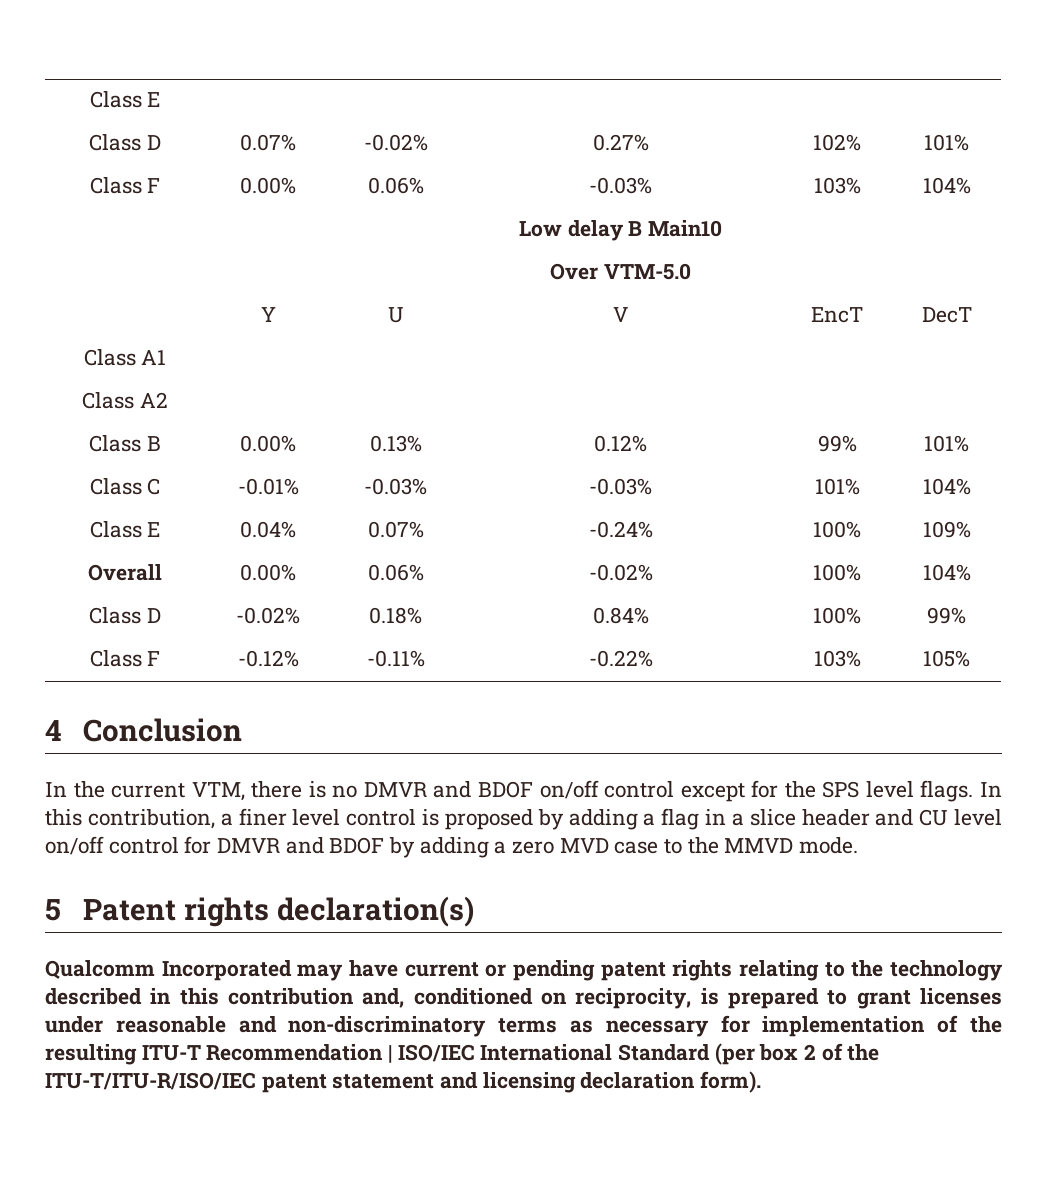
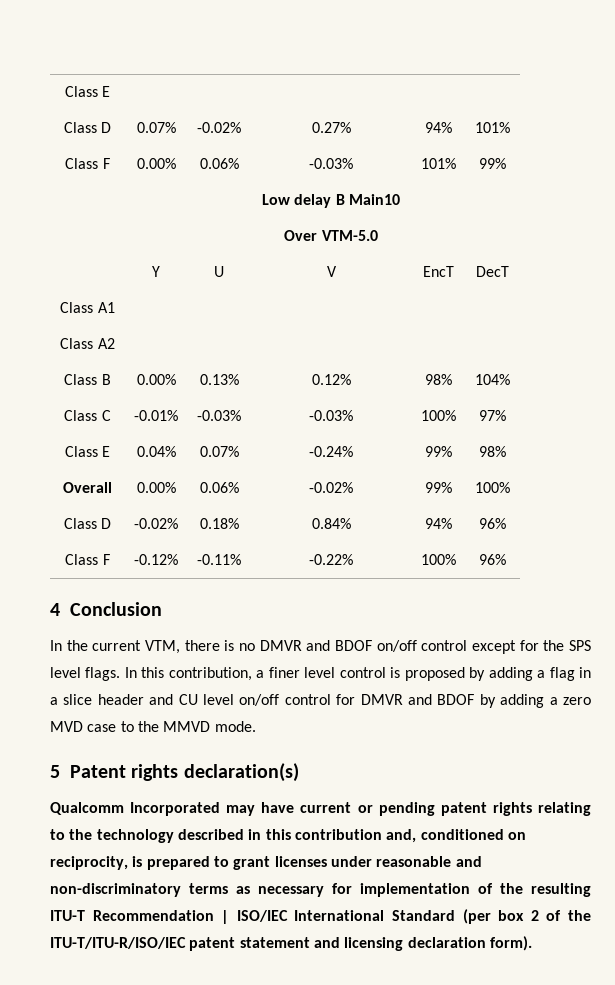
[813,134,861,151] 102% -> [425,122,452,133] 94%
[813,177,861,194] [922,177,971,194] 103% | 104% -> [421,158,456,169] [479,158,506,169] 101% | 99%
[817,435,857,452] [924,435,969,452] 99% | 101% -> [425,374,452,385] [475,374,510,385] 98% | 104%
[814,478,860,495] [922,478,971,495] 101% | 104% -> [421,410,456,421] [479,410,506,421] 100% | 97%
[813,521,861,538] [922,521,971,538] 100% | 109% -> [425,446,452,457] [479,446,506,457] 99% | 98%
[813,564,861,581] [922,564,971,581] | 100% | 104% -> [425,482,452,493] [475,482,510,493] | 99% | 100%
[813,607,861,624] [927,607,966,624] 100% | 99% -> [425,518,452,529] [479,518,506,529] 94% | 96%
[813,650,861,667] [923,650,970,667] 103% | 105% -> [421,554,456,565] [479,554,506,565] 100% | 96%

